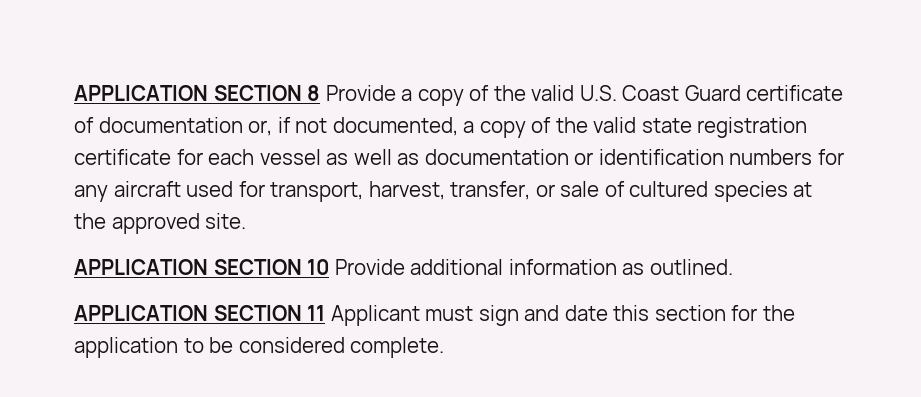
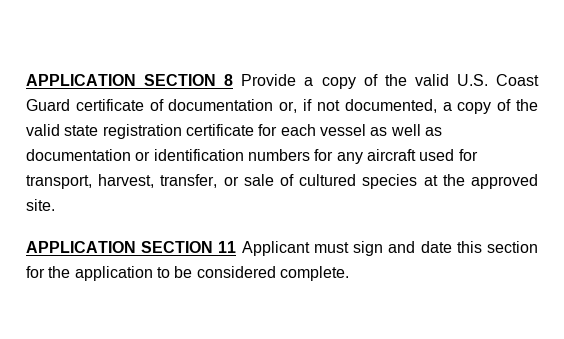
[74,259,733,275] // APPLICATION SECTION 10 Provide additional information as outlined. -> (55, 205) none

